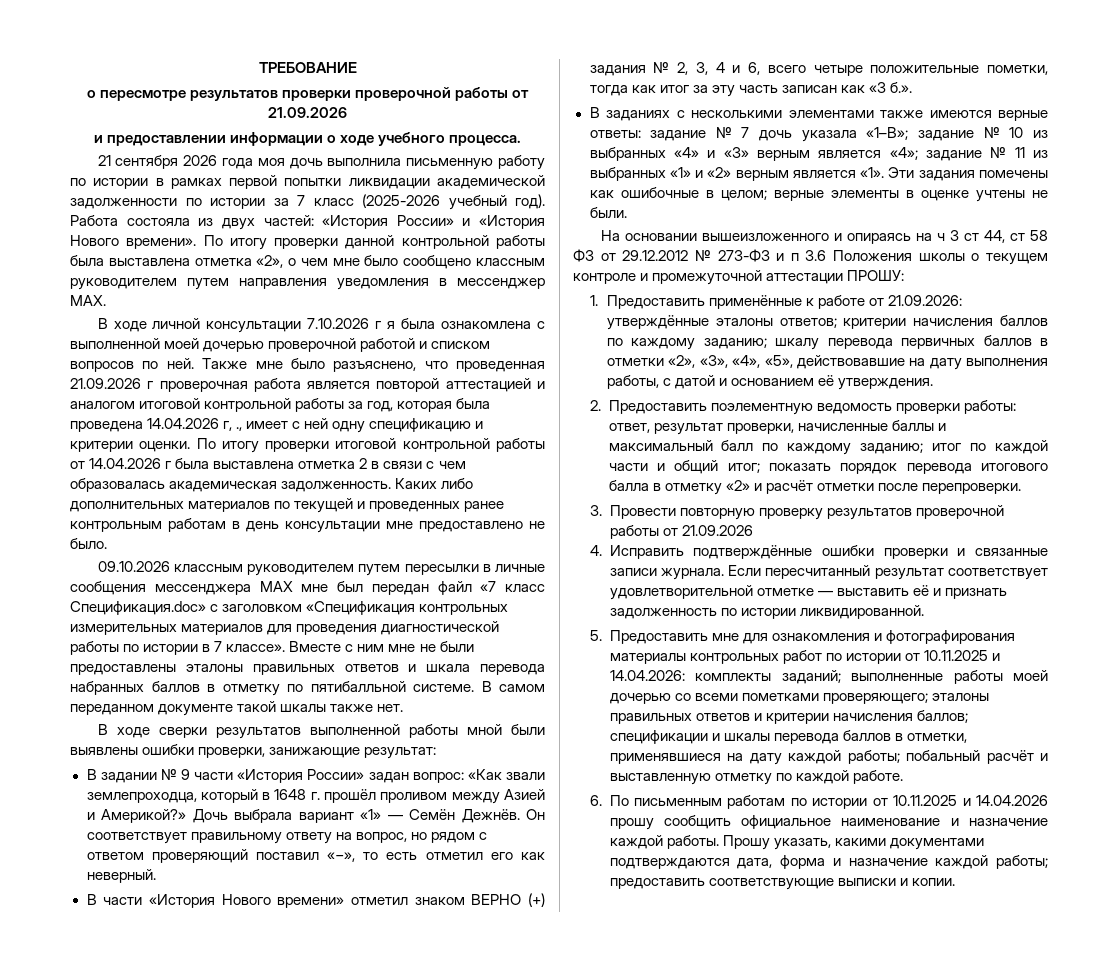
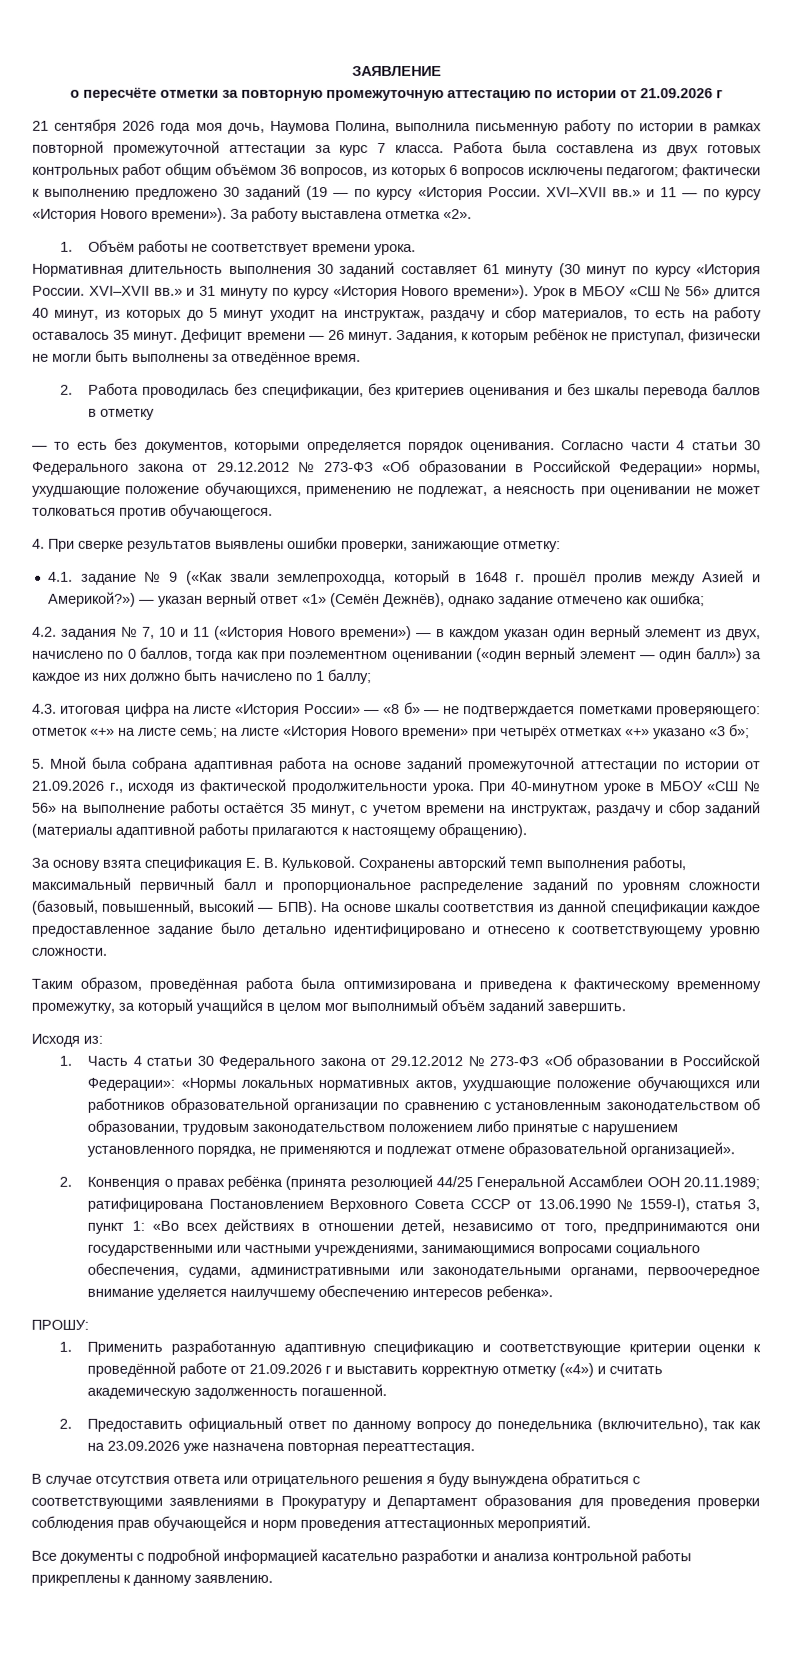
[258,62,357,73] [86,87,530,101] [268,107,347,118] [93,132,522,146] ТРЕБОВАНИЕ // о пересмотре результатов проверки проверочной работы от 21.09.2026 // и предоставлении информации о ходе учебного процесса. -> [351,65,442,77] [70,86,723,102] ЗАЯВЛЕНИЕ // о пересчёте отметки за повторную промежуточную аттестацию по истории от 21.09.2026 г
[289,158,323,169] дочь -> [227,120,390,134] дочь, Наумова Полина,
[229,175,545,189] [70,194,545,210] [70,215,545,230] [70,235,545,250] [70,255,545,269] [70,278,545,290] [70,295,106,306] [97,318,545,333] [70,338,491,352] [70,358,545,372] [70,378,545,392] [70,398,491,412] [70,418,484,433] [70,438,545,453] [70,458,466,469] [70,478,474,492] [70,498,505,513] [70,518,545,533] [70,538,107,549] [97,561,545,576] [70,581,545,595] [70,601,509,615] [70,621,500,635] [70,641,474,655] [70,664,545,675] [70,681,545,696] [70,701,404,716] [97,724,546,739] [70,744,437,759] [86,769,502,783] первой попытки ликвидации академической задолженности по истории за 7 класс (2025-2026 учебный год). Работа состояла из двух частей: «История России» и «История Нового времени». По итогу проверки данной контрольной работы была выставлена отметка «2», о чем мне было сообщено классным руководителем путем направления уведомления в мессенджер МАХ. // В ходе личной консультации 7.10.2026 г я была ознакомлена с выполненной моей дочерью проверочной работой и списком вопросов по ней. Также мне было разъяснено, что проведенная 21.09.2026 г проверочная работа является повторой аттестацией и аналогом итоговой контрольной работы за год, которая была проведена 14.04.2026 г, ., имеет с ней одну спецификацию и критерии оценки. По итогу проверки итоговой контрольной работы от 14.04.2026 г была выставлена отметка 2 в связи с чем образовалась академическая задолженность. Каких либо дополнительных материалов по текущей и проведенных ранее контрольным работам в день консультации мне предоставлено не было. // 09.10.2026 классным руководителем путем пересылки в личные сообщения мессенджера МАХ мне был передан файл «7 класс Спецификация.doc» с заголовком «Спецификация контрольных измерительных материалов для проведения диагностической работы по истории в 7 классе». Вместе с ним мне не были предоставлены эталоны правильных ответов и шкала перевода набранных баллов в отметку по пятибалльной системе. В самом переданном документе такой шкалы также нет. // В ходе сверки результатов выполненной работы мной были выявлены ошибки проверки, занижающие результат: // В задании № 9 части «История России» задан вопрос: «Как -> [32,140,762,157] [32,162,761,179] [32,184,762,201] [32,206,472,222] [60,239,417,256] [32,261,762,278] [32,285,762,300] [32,306,762,322] [32,328,761,344] [32,349,361,365] [60,382,761,399] [88,408,156,420] [32,437,761,454] [32,459,761,476] [32,481,761,498] [32,503,273,519] [32,536,561,553] [47,570,223,585] повторной промежуточной аттестации за курс 7 класса. Работа была составлена из двух готовых контрольных работ общим объёмом 36 вопросов, из которых 6 вопросов исключены педагогом; фактически к выполнению предложено 30 заданий (19 — по курсу «История России. XVI–XVII вв.» и 11 — по курсу «История Нового времени»). За работу выставлена отметка «2». // 1. Объём работы не соответствует времени урока. // Нормативная длительность выполнения 30 заданий составляет 61 минуту (30 минут по курсу «История России. XVI–XVII вв.» и 31 минуту по курсу «История Нового времени»). Урок в МБОУ «СШ № 56» длится 40 минут, из которых до 5 минут уходит на инструктаж, раздачу и сбор материалов, то есть на работу оставалось 35 минут. Дефицит времени — 26 минут. Задания, к которым ребёнок не приступал, физически не могли быть выполнены за отведённое время. // 2. Работа проводилась без спецификации, без критериев оценивания и без шкалы перевода баллов в отметку // — то есть без документов, которыми определяется порядок оценивания. Согласно части 4 статьи 30 Федерального закона от 29.12.2012 № 273-ФЗ «Об образовании в Российской Федерации» нормы, ухудшающие положение обучающихся, применению не подлежат, а неясность при оценивании не может толковаться против обучающегося. // 4. При сверке результатов выявлены ошибки проверки, занижающие отметку: // 4.1. задание № 9 («Как
[380,792,448,803] проливом -> [593,574,643,586] пролив
[101,809,545,823] [86,832,487,844] [86,849,545,863] [86,869,156,883] [86,893,545,908] [589,62,1048,76] [589,82,912,97] [589,107,1048,121] [589,127,1048,142] [589,147,1048,161] [589,167,1048,181] [589,187,1048,202] [589,207,627,218] [600,230,1048,244] [573,249,1048,265] [573,270,905,285] [590,295,963,309] [607,315,1048,330] [607,335,1048,350] [607,355,1048,370] [607,375,934,390] [590,400,1016,415] [608,420,946,435] [608,440,1048,455] [608,460,1048,474] [608,480,1021,495] [590,505,1004,520] [609,525,753,539] [590,545,1048,559] [609,565,1048,580] [609,585,1007,600] [609,605,924,619] [590,630,1015,644] [609,650,1000,664] [609,670,1048,684] [609,693,989,704] [609,710,968,724] [609,730,967,744] [609,750,1048,765] [609,770,903,785] [590,795,1048,809] [609,815,1048,830] [609,835,984,850] [609,855,1048,869] [609,878,955,890] Америкой?» Дочь выбрала вариант «1» — Семён Дежнёв. Он соответствует правильному ответу на вопрос, но рядом с ответом проверяющий поставил «−», то есть отметил его как неверный. // В части «История Нового времени» отметил знаком ВЕРНО (+) задания № 2, 3, 4 и 6, всего четыре положительные пометки, тогда как итог за эту часть записан как «3 б.». // В заданиях с несколькими элементами также имеются верные ответы: задание № 7 дочь указала «1–В»; задание № 10 из выбранных «4» и «3» верным является «4»; задание № 11 из выбранных «1» и «2» верным является «1». Эти задания помечены как ошибочные в целом; верные элементы в оценке учтены не были. // На основании вышеизложенного и опираясь на ч 3 ст 44, ст 58 ФЗ от 29.12.2012 № 273-ФЗ и п 3.6 Положения школы о текущем контроле и промежуточной аттестации ПРОШУ: // 1. Предоставить применённые к работе от 21.09.2026: утверждённые эталоны ответов; критерии начисления баллов по каждому заданию; шкалу перевода первичных баллов в отметки «2», «3», «4», «5», действовавшие на дату выполнения работы, с датой и основанием её утверждения. // 2. Предоставить поэлементную ведомость проверки работы: ответ, результат проверки, начисленные баллы и максимальный балл по каждому заданию; итог по каждой части и общий итог; показать порядок перевода итогового балла в отметку «2» и расчёт отметки после перепроверки. // 3. Провести повторную проверку результатов проверочной работы от 21.09.2026 // 4. Исправить подтверждённые ошибки проверки и связанные записи журнала. Если пересчитанный результат соответствует удовлетворительной отметке — выставить её и признать задолженность по истории ликвидированной. // 5. Предоставить мне для ознакомления и фотографирования материалы контрольных работ по истории от 10.11.2025 и 14.04.2026: комплекты заданий; выполненные работы моей дочерью со всеми пометками проверяющего; эталоны правильных ответов и критерии начисления баллов; спецификации и шкалы перевода баллов в отметки, применявшиеся на дату каждой работы; побальный расчёт и выставленную отметку по каждой работе. // 6. По письменным работам по истории от 10.11.2025 и 14.04.2026 прошу сообщить официальное наименование и назначение каждой работы. Прошу указать, какими документами подтверждаются дата, форма и назначение каждой работы; предоставить соответствующие выписки и копии. -> [47,591,705,608] [32,625,761,641] [32,646,763,663] [32,668,372,684] [32,702,761,718] [32,724,750,740] [32,756,761,773] [32,778,762,795] [32,800,761,817] [31,822,528,839] [31,855,686,872] [31,877,761,894] [31,899,760,916] [31,921,761,938] [31,947,107,956] [31,976,762,993] [31,998,626,1015] [31,1033,103,1047] [59,1054,760,1070] [87,1076,761,1092] [87,1097,760,1114] [87,1119,679,1136] [87,1142,736,1158] [59,1174,760,1191] [87,1197,760,1213] [87,1218,760,1235] [87,1244,701,1257] [87,1262,760,1279] [87,1284,554,1301] [31,1319,89,1330] [59,1339,762,1356] [87,1361,664,1378] [87,1383,388,1399] [59,1416,762,1433] [87,1440,476,1455] [31,1472,640,1488] [31,1494,760,1510] [31,1515,591,1532] [31,1548,691,1565] [31,1574,273,1586] Америкой?») — указан верный ответ «1» (Семён Дежнёв), однако задание отмечено как ошибка; // 4.2. задания № 7, 10 и 11 («История Нового времени») — в каждом указан один верный элемент из двух, начислено по 0 баллов, тогда как при поэлементном оценивании («один верный элемент — один балл») за каждое из них должно быть начислено по 1 баллу; // 4.3. итоговая цифра на листе «История России» — «8 б» — не подтверждается пометками проверяющего: отметок «+» на листе семь; на листе «История Нового времени» при четырёх отметках «+» указано «3 б»; // 5. Мной была собрана адаптивная работа на основе заданий промежуточной аттестации по истории от 21.09.2026 г., исходя из фактической продолжительности урока. При 40-минутном уроке в МБОУ «СШ № 56» на выполнение работы остаётся 35 минут, с учетом времени на инструктаж, раздачу и сбор заданий (материалы адаптивной работы прилагаются к настоящему обращению). // За основу взята спецификация Е. В. Кульковой. Сохранены авторский темп выполнения работы, максимальный первичный балл и пропорциональное распределение заданий по уровням сложности (базовый, повышенный, высокий — БПВ). На основе шкалы соответствия из данной спецификации каждое предоставленное задание было детально идентифицировано и отнесено к соответствующему уровню сложности. // Таким образом, проведённая работа была оптимизирована и приведена к фактическому временному промежутку, за который учащийся в целом мог выполнимый объём заданий завершить. // Исходя из: // 1. Часть 4 статьи 30 Федерального закона от 29.12.2012 № 273-ФЗ «Об образовании в Российской Федерации»: «Нормы локальных нормативных актов, ухудшающие положение обучающихся или работников образовательной организации по сравнению с установленным законодательством об образовании, трудовым законодательством положением либо принятые с нарушением установленного порядка, не применяются и подлежат отмене образовательной организацией». // 2. Конвенция о правах ребёнка (принята резолюцией 44/25 Генеральной Ассамблеи ООН 20.11.1989; ратифицирована Постановлением Верховного Совета СССР от 13.06.1990 № 1559-I), статья 3, пункт 1: «Во всех действиях в отношении детей, независимо от того, предпринимаются они государственными или частными учреждениями, занимающимися вопросами социального обеспечения, судами, административными или законодательными органами, первоочередное внимание уделяется наилучшему обеспечению интересов ребенка». // ПРОШУ: // 1. Применить разработанную адаптивную спецификацию и соответствующие критерии оценки к проведённой работе от 21.09.2026 г и выставить корректную отметку («4») и считать академическую задолженность погашенной. // 2. Предоставить официальный ответ по данному вопросу до понедельника (включительно), так как на 23.09.2026 уже назначена повторная переаттестация. // В случае отсутствия ответа или отрицательного решения я буду вынуждена обратиться с соответствующими заявлениями в Прокуратуру и Департамент образования для проведения проверки соблюдения прав обучающейся и норм проведения аттестационных мероприятий. // Все документы с подробной информацией касательно разработки и анализа контрольной работы прикреплены к данному заявлению.

